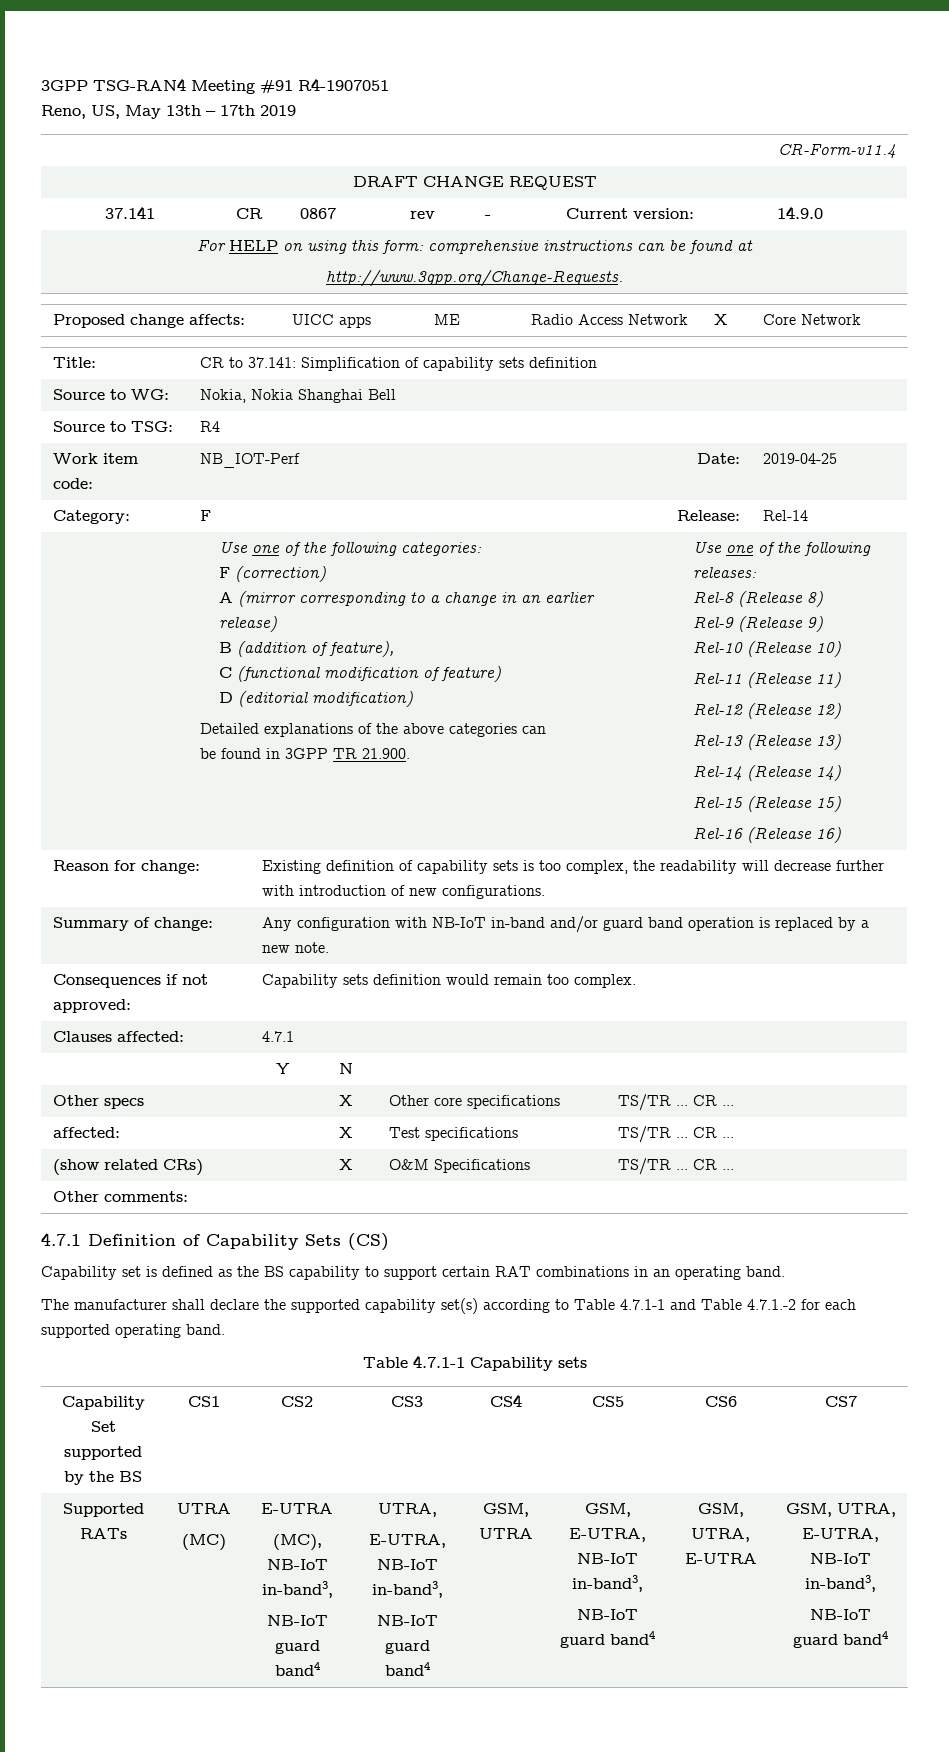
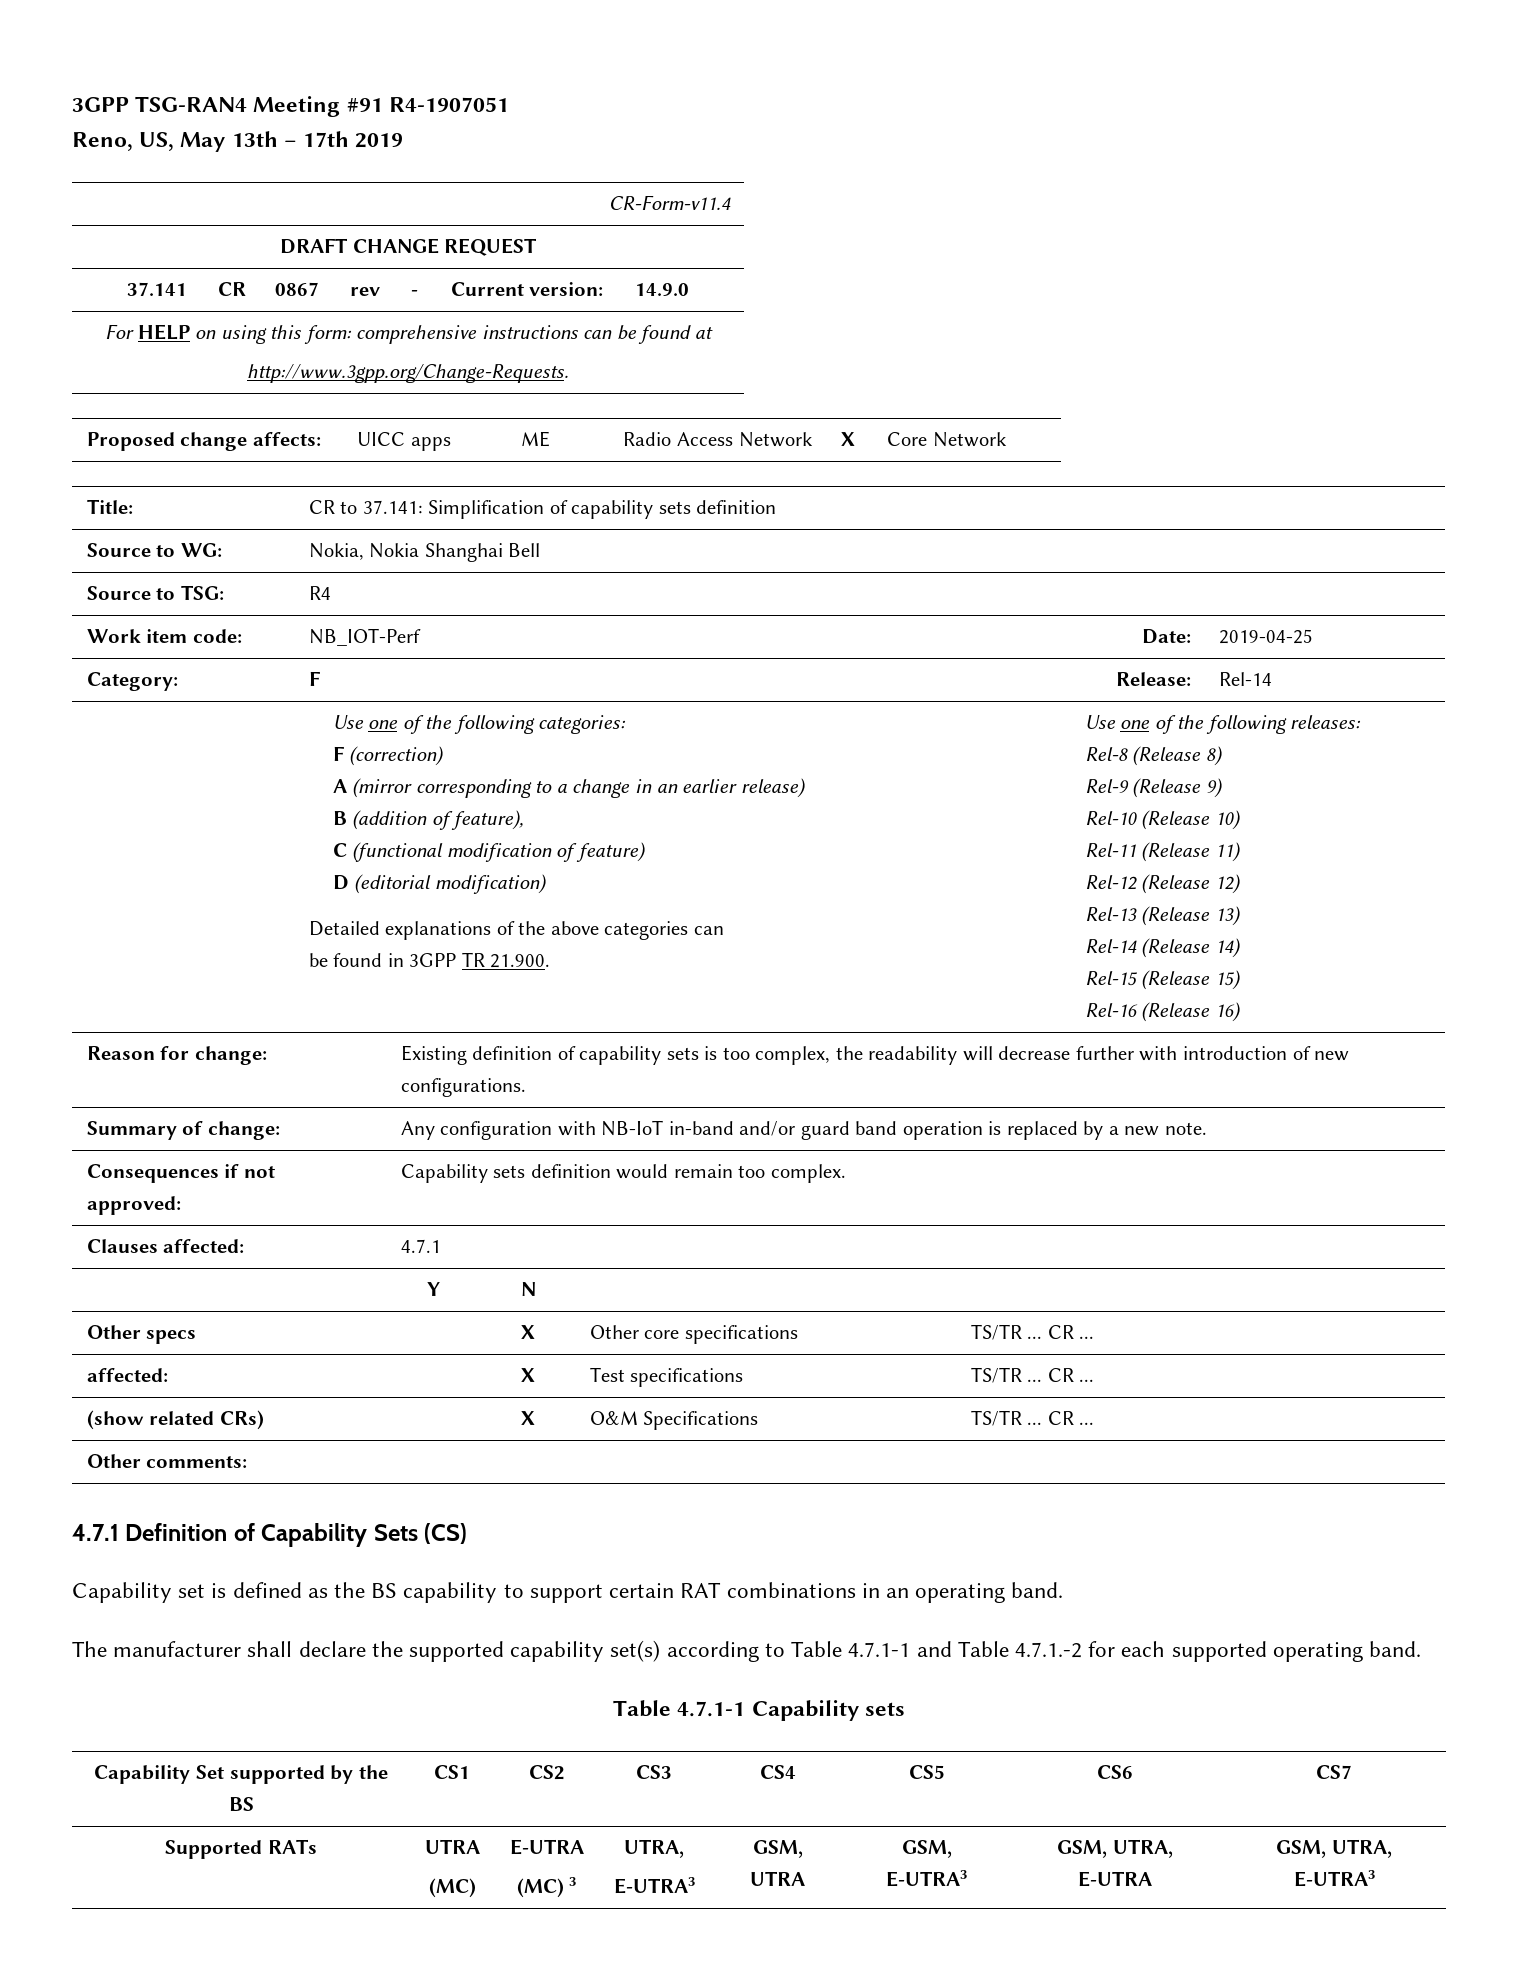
[272,1534,322,1551] [266,1559,328,1570] [261,1581,333,1598] [266,1615,328,1626] [274,1640,320,1654] [274,1662,320,1676] [377,1503,437,1517] [368,1534,446,1548] [376,1559,438,1570] [371,1581,443,1598] [376,1615,438,1626] [384,1640,430,1654] [384,1662,430,1676] [482,1503,529,1517] [478,1528,533,1539] [584,1503,631,1517] [569,1528,646,1542] [577,1553,638,1564] [572,1575,643,1592] [577,1609,638,1620] [560,1631,655,1648] (MC), NB-IoT in-band3, // NB-IoT guard band4 | UTRA, // E-UTRA, NB-IoT in-band3, // NB-IoT guard band4 | GSM, UTRA | GSM, E-UTRA, NB-IoT in-band3, // NB-IoT guard band4 -> [516,1877,577,1898] [623,1839,684,1858] [613,1877,695,1894] [752,1840,803,1858] [749,1871,805,1886] [901,1840,952,1858] [885,1870,967,1887] (MC) 3 | UTRA, // E-UTRA3 | GSM, UTRA | GSM, E-UTRA3
[802,1528,879,1542] [810,1553,871,1564] [805,1575,876,1592] [810,1609,871,1620] [793,1631,888,1648] E-UTRA, NB-IoT in-band3, // NB-IoT guard band4 -> [1293,1870,1375,1887] E-UTRA3

